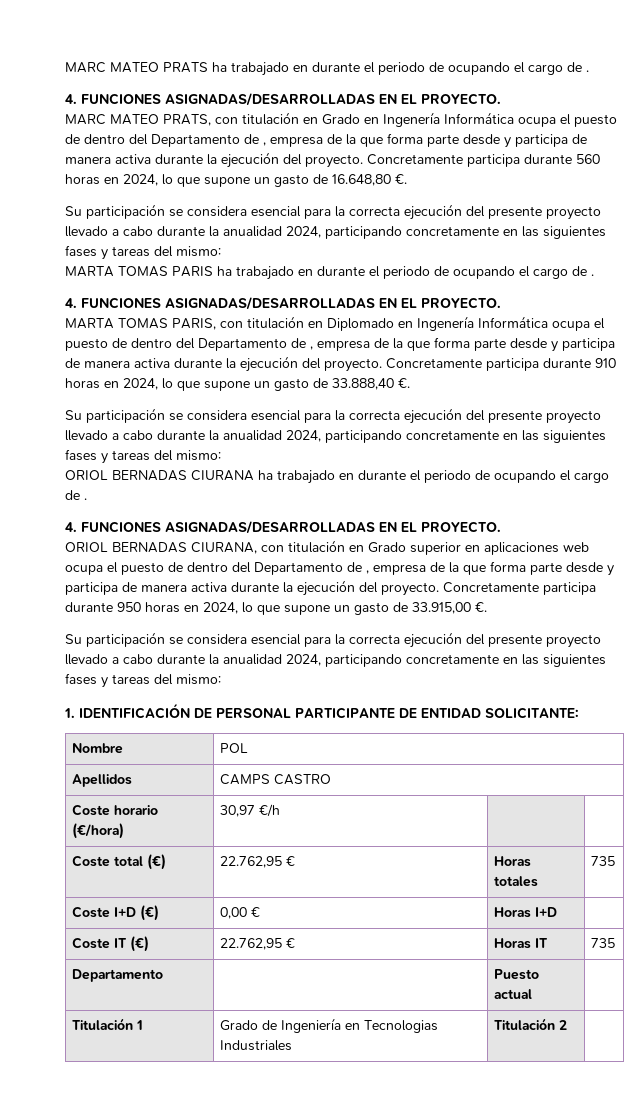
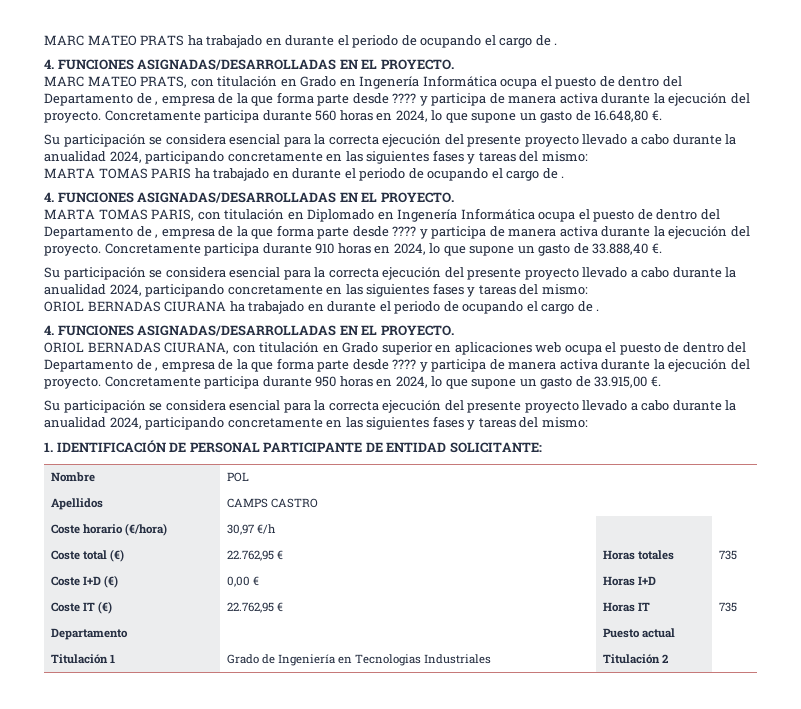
(500, 139) none -> [392,93,417,103] ????
(547, 343) none -> [392,226,417,236] ????
(603, 567) none -> [392,359,417,369] ????

